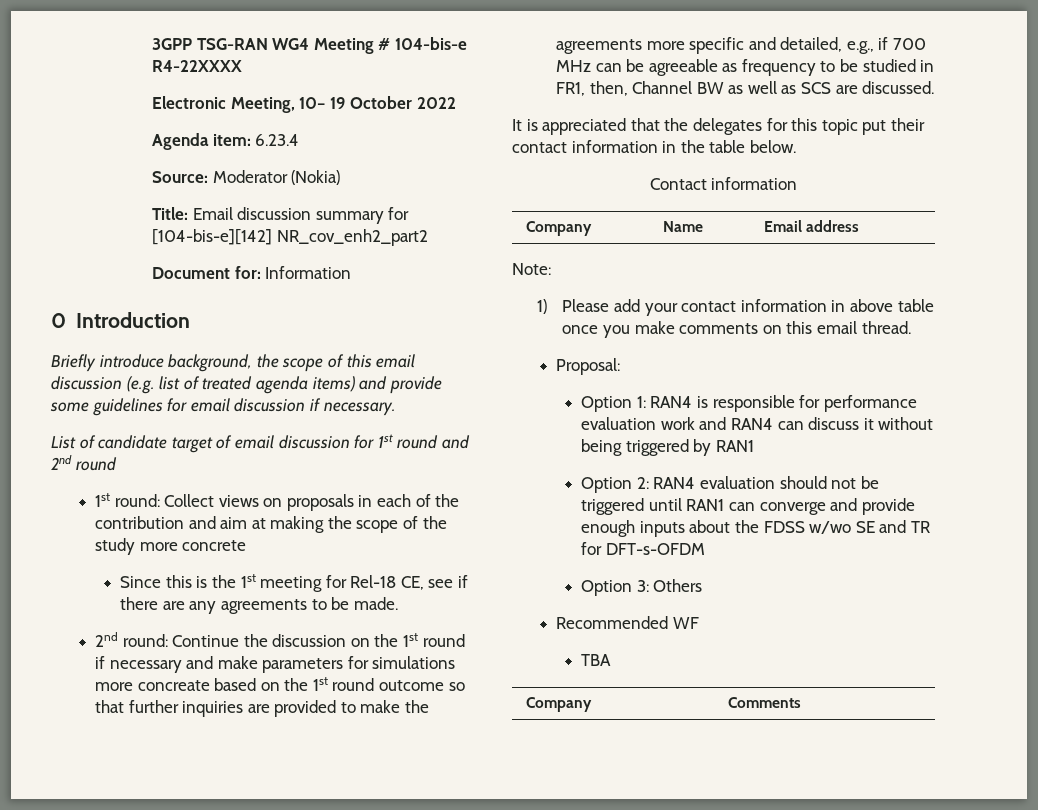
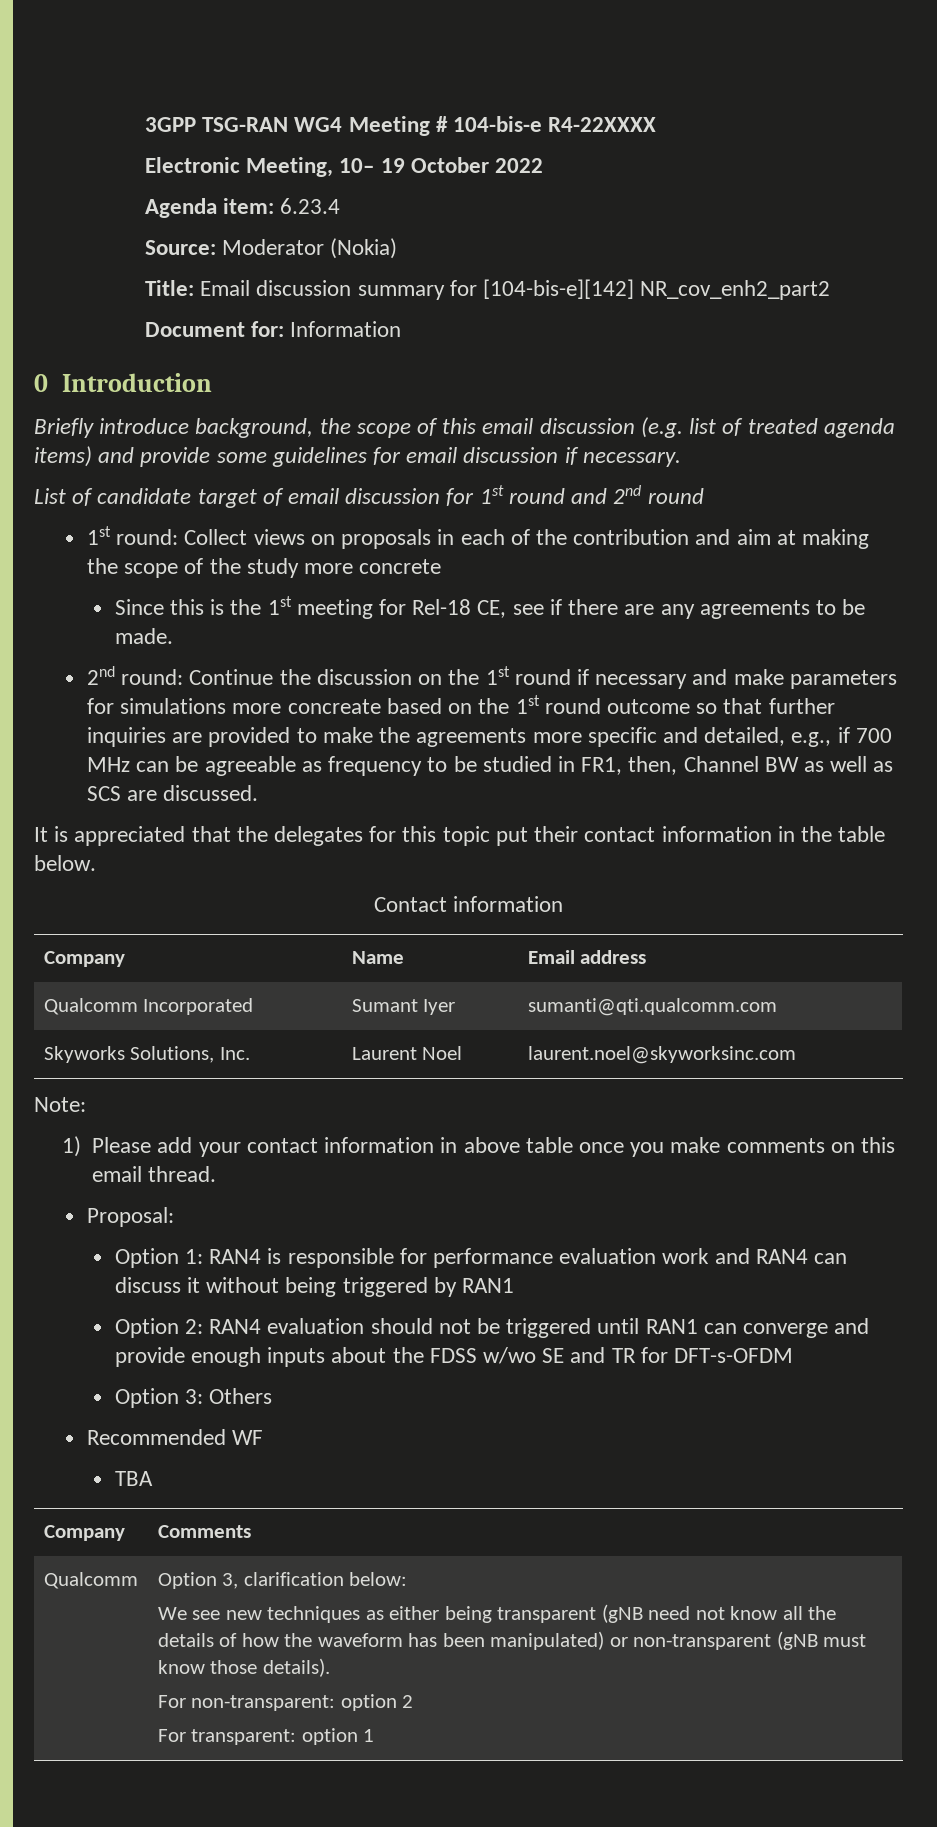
(859, 226) none -> [43,998,254,1015] [351,999,456,1015] [527,998,777,1016] [43,1046,250,1063] [351,1046,463,1060] [527,1046,796,1064] // Qualcomm Incorporated | Sumant Iyer | sumanti@qti.qualcomm.com // Skyworks Solutions, Inc. | Laurent Noel | laurent.noel@skyworksinc.com
(801, 702) none -> [43,1572,138,1589] [157,1572,408,1589] [157,1604,837,1623] [157,1631,867,1650] [157,1658,330,1677] [157,1694,414,1711] [157,1728,375,1745] // Qualcomm | Option 3, clarification below: // We see new techniques as either being transparent (gNB need not know all the details of how the waveform has been manipulated) or non-transparent (gNB must know those details). // For non-transparent: option 2 // For transparent: option 1

